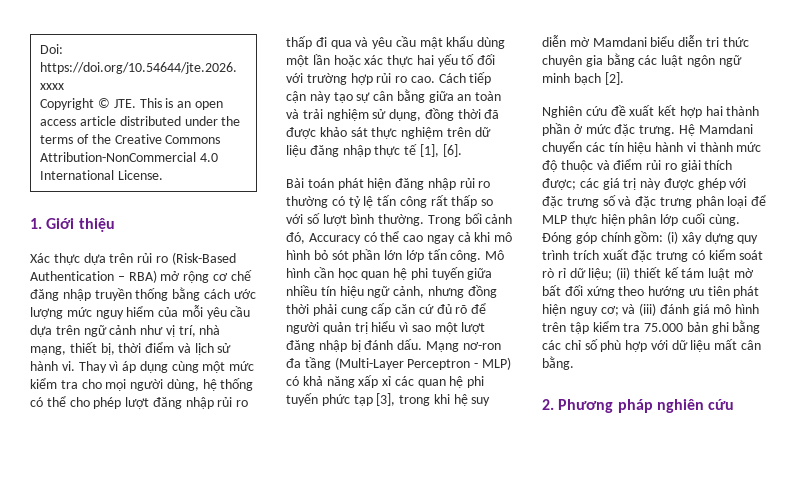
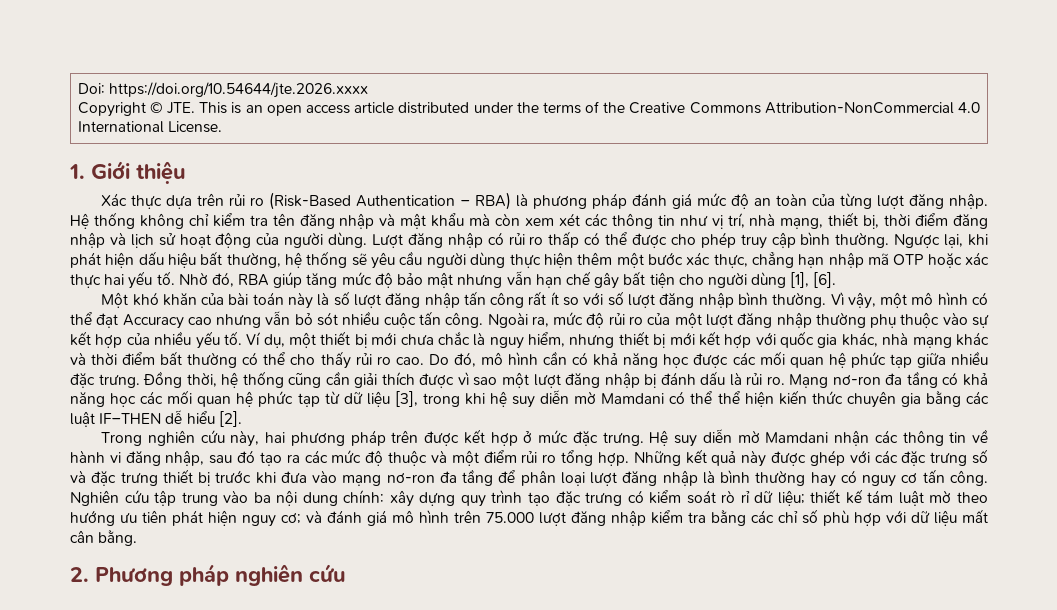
[160,270,252,283] [30,287,256,301] [30,305,251,319] [30,325,137,337] mở rộng cơ chế đăng nhập truyền thống bằng cách ước lượng mức nguy hiểm của mỗi yêu cầu dựa trên ngữ cảnh -> [515,193,989,209] [70,212,675,229] là phương pháp đánh giá mức độ an toàn của từng lượt đăng nhập. Hệ thống không chỉ kiểm tra tên đăng nhập và mật khẩu mà còn xem xét các thông tin
(175, 347) none -> [953,213,989,229] [70,232,105,248] đăng nhập
[30,361,255,373] [30,378,254,391] [30,396,214,409] hành vi. Thay vì áp dụng cùng một mức kiểm tra cho mọi người dùng, hệ thống có thể cho phép lượt đăng nhập -> [179,232,504,248] hoạt động của người dùng. Lượt đăng nhập có
[315,36,506,49] [286,54,330,67] đi qua và yêu cầu mật khẩu dùng một lần -> [584,232,988,249] [70,251,924,269] có thể được cho phép truy cập bình thường. Ngược lại, khi phát hiện dấu hiệu bất thường, hệ thống sẽ yêu cầu người dùng thực hiện thêm một bước xác thực, chẳng hạn nhập mã OTP
[461,54,496,65] [286,72,492,85] [286,89,502,103] [286,108,500,121] [286,127,491,139] [286,144,462,157] [286,178,491,190] [286,196,374,208] tố đối với trường hợp rủi ro cao. Cách tiếp cận này tạo sự cân bằng giữa an toàn và trải nghiệm sử dụng, đồng thời đã được khảo sát thực nghiệm trên dữ liệu đăng nhập thực tế [1], [6]. // Bài toán phát hiện đăng nhập rủi ro thường có tỷ lệ -> [156,271,837,289] [101,291,460,309] tố. Nhờ đó, RBA giúp tăng mức độ bảo mật nhưng vẫn hạn chế gây bất tiện cho người dùng [1], [6]. // Một khó khăn của bài toán này là số lượt đăng nhập
[451,195,478,208] thấp -> [550,292,559,305] ít
[350,213,513,226] [286,231,513,244] [286,249,505,262] [286,267,493,280] [286,285,497,298] [286,303,487,316] [286,321,396,334] bình thường. Trong bối cảnh đó, Accuracy có thể cao ngay cả khi mô hình bỏ sót phần lớn lớp tấn công. Mô hình cần học quan hệ phi tuyến giữa nhiều tín hiệu ngữ cảnh, nhưng đồng thời phải cung cấp căn cứ đủ rõ để người quản trị hiểu -> [659,292,988,309] [70,311,990,329] [70,331,989,349] [70,351,989,369] [70,371,455,388] đăng nhập bình thường. Vì vậy, một mô hình có thể đạt Accuracy cao nhưng vẫn bỏ sót nhiều cuộc tấn công. Ngoài ra, mức độ rủi ro của một lượt đăng nhập thường phụ thuộc vào sự kết hợp của nhiều yếu tố. Ví dụ, một thiết bị mới chưa chắc là nguy hiểm, nhưng thiết bị mới kết hợp với quốc gia khác, nhà mạng khác và thời điểm bất thường có thể cho thấy rủi ro cao. Do đó, mô hình cần có khả năng học được các mối quan hệ phức tạp giữa nhiều đặc trưng. Đồng thời, hệ thống cũng cần giải thích được
[397,339,501,352] [286,357,511,370] [286,375,485,388] [286,393,373,406] dấu. Mạng nơ-ron đa tầng (Multi-Layer Perceptron - MLP) có khả năng xấp xỉ các quan hệ phi tuyến phức tạp -> [700,371,989,388] [70,390,390,407] dấu là rủi ro. Mạng nơ-ron đa tầng có khả năng học các mối quan hệ phức tạp từ dữ liệu
[650,35,719,47] biểu diễn tri -> [669,390,807,407] có thể thể hiện kiến
[686,55,742,67] [542,72,624,85] [542,105,760,118] [542,123,570,136] ngôn ngữ minh bạch [2]. // Nghiên cứu đề xuất kết hợp hai thành phần -> [99,410,242,427] [101,429,518,447] IF–THEN dễ hiểu [2]. // Trong nghiên cứu này, hai phương pháp trên được kết hợp
[698,124,753,134] [542,141,733,154] Mamdani chuyển các tín hiệu hành vi thành -> [674,429,989,447] [70,450,328,466] suy diễn mờ Mamdani nhận các thông tin về hành vi đăng nhập, sau đó tạo ra các
(610, 165) none -> [451,450,479,466] một
[680,160,733,172] [542,178,637,190] giải thích được; các giá trị -> [561,449,737,466] tổng hợp. Những kết quả
(747, 183) none -> [874,450,898,463] các
[695,195,767,208] [542,213,740,226] [542,231,679,244] phân loại để MLP thực hiện phân lớp cuối cùng. Đóng góp chính gồm: (i) -> [162,469,988,487] [70,490,385,506] thiết bị trước khi đưa vào mạng nơ-ron đa tầng để phân loại lượt đăng nhập là bình thường hay có nguy cơ tấn công. Nghiên cứu tập trung vào ba nội dung chính:
[572,249,628,260] trích xuất -> [527,492,550,506] tạo
[616,267,631,280] (ii) -> (805, 498) none
[542,285,615,298] bất đối xứng -> (952, 496) none
[639,303,657,316] (iii) -> (322, 516) none
[569,321,729,334] tập kiểm tra 75.000 bản ghi -> [486,510,706,526] 75.000 lượt đăng nhập kiểm tra

